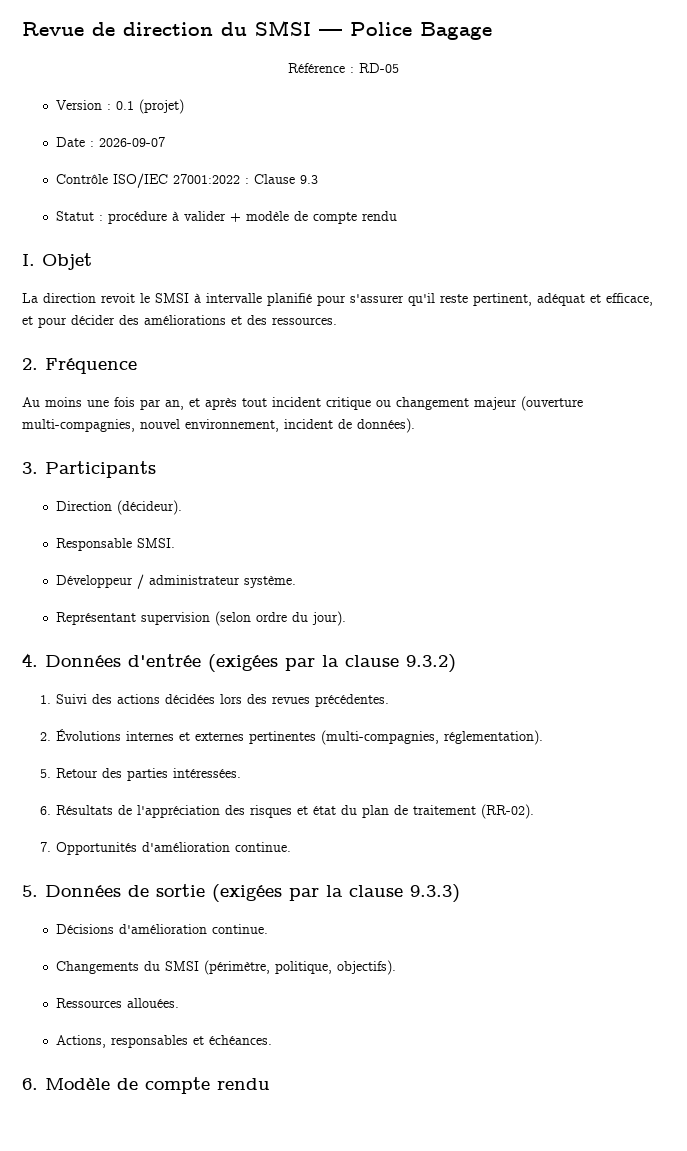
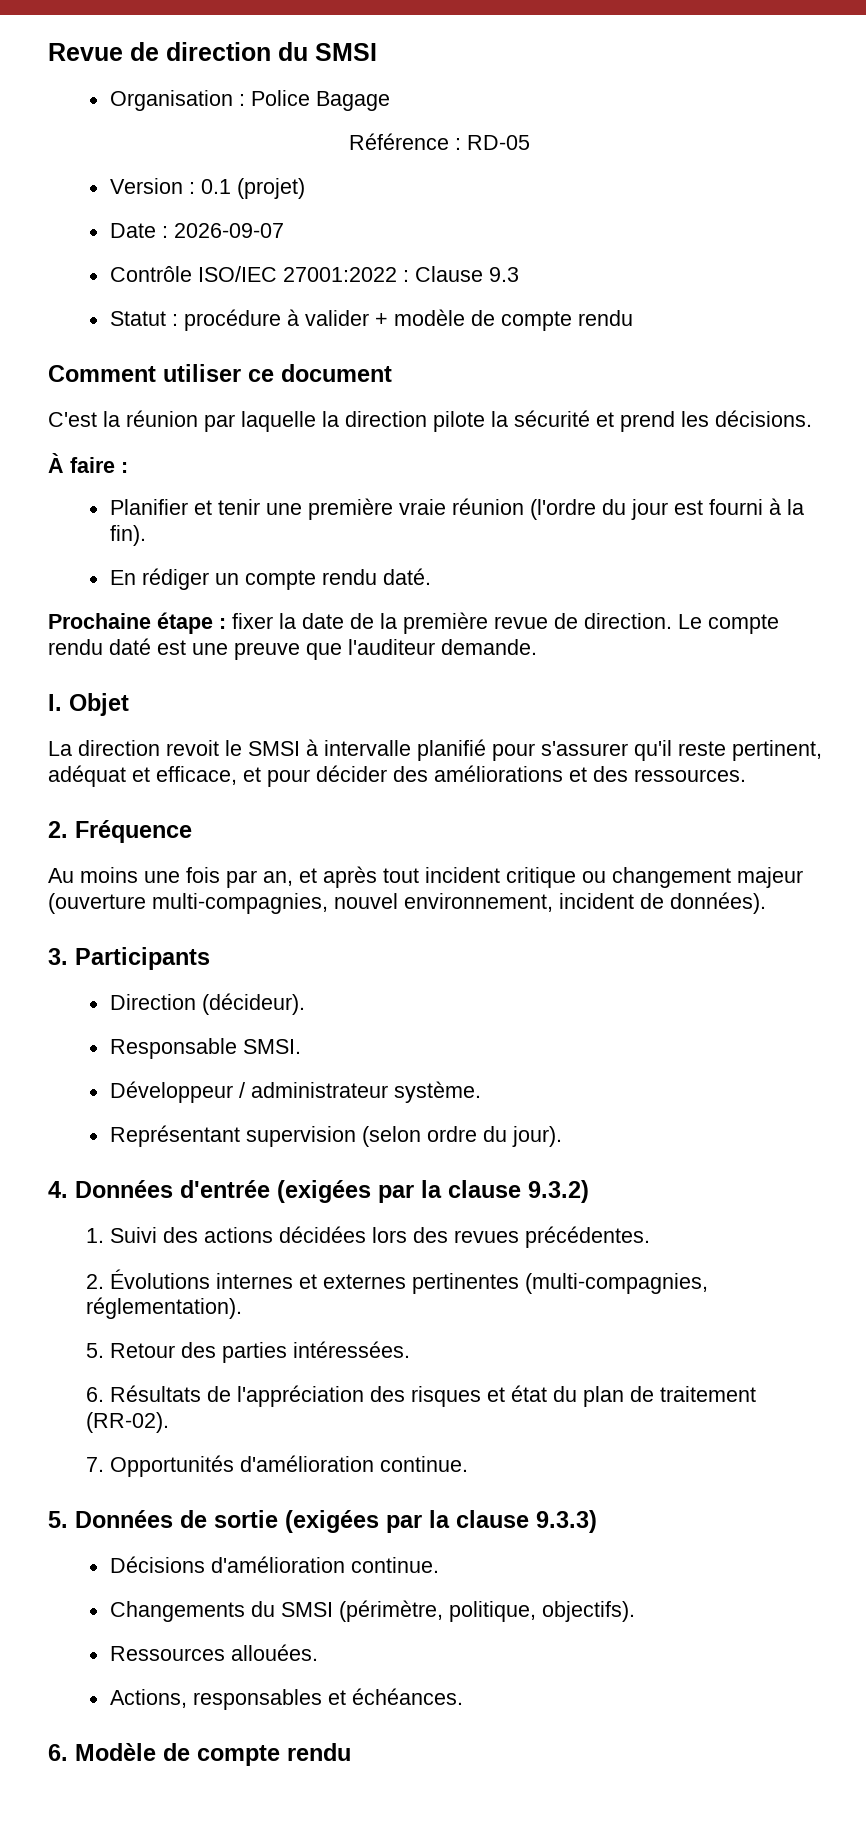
[319,29,342,36] — -> [109,90,245,111] // Organisation :
(397, 216) none -> [48,364,392,382] [48,410,812,432] [48,453,128,473] [109,498,804,520] [109,525,146,546] [109,568,431,590] [48,612,779,634] [48,638,537,660] // Comment utiliser ce document // C'est la réunion par laquelle la direction pilote la sécurité et prend les décisions. // À faire : // Planifier et tenir une première vraie réunion (l'ordre du jour est fourni à la fin). // En rédiger un compte rendu daté. // Prochaine étape : fixer la date de la première revue de direction. Le compte rendu daté est une preuve que l'auditeur demande.

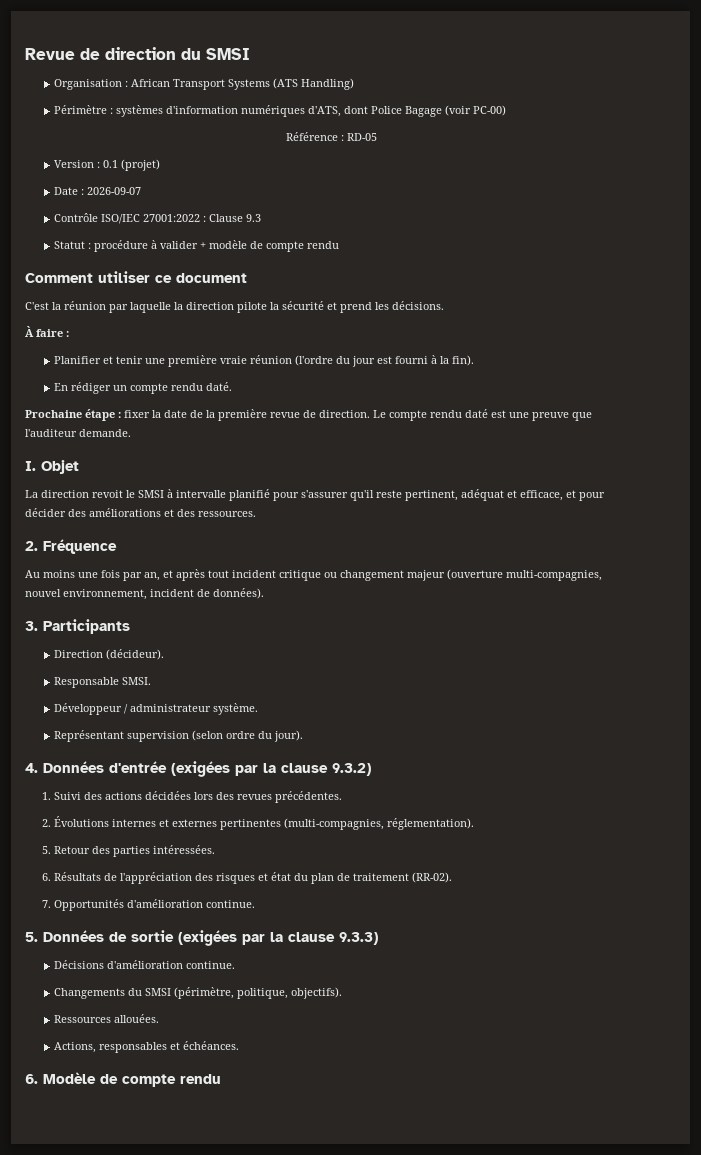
(245, 100) none -> [130,78,354,90] [53,105,368,117] African Transport Systems (ATS Handling) // Périmètre : systèmes d'information numériques d'ATS, dont
(390, 101) none -> [444,105,506,116] (voir PC-00)

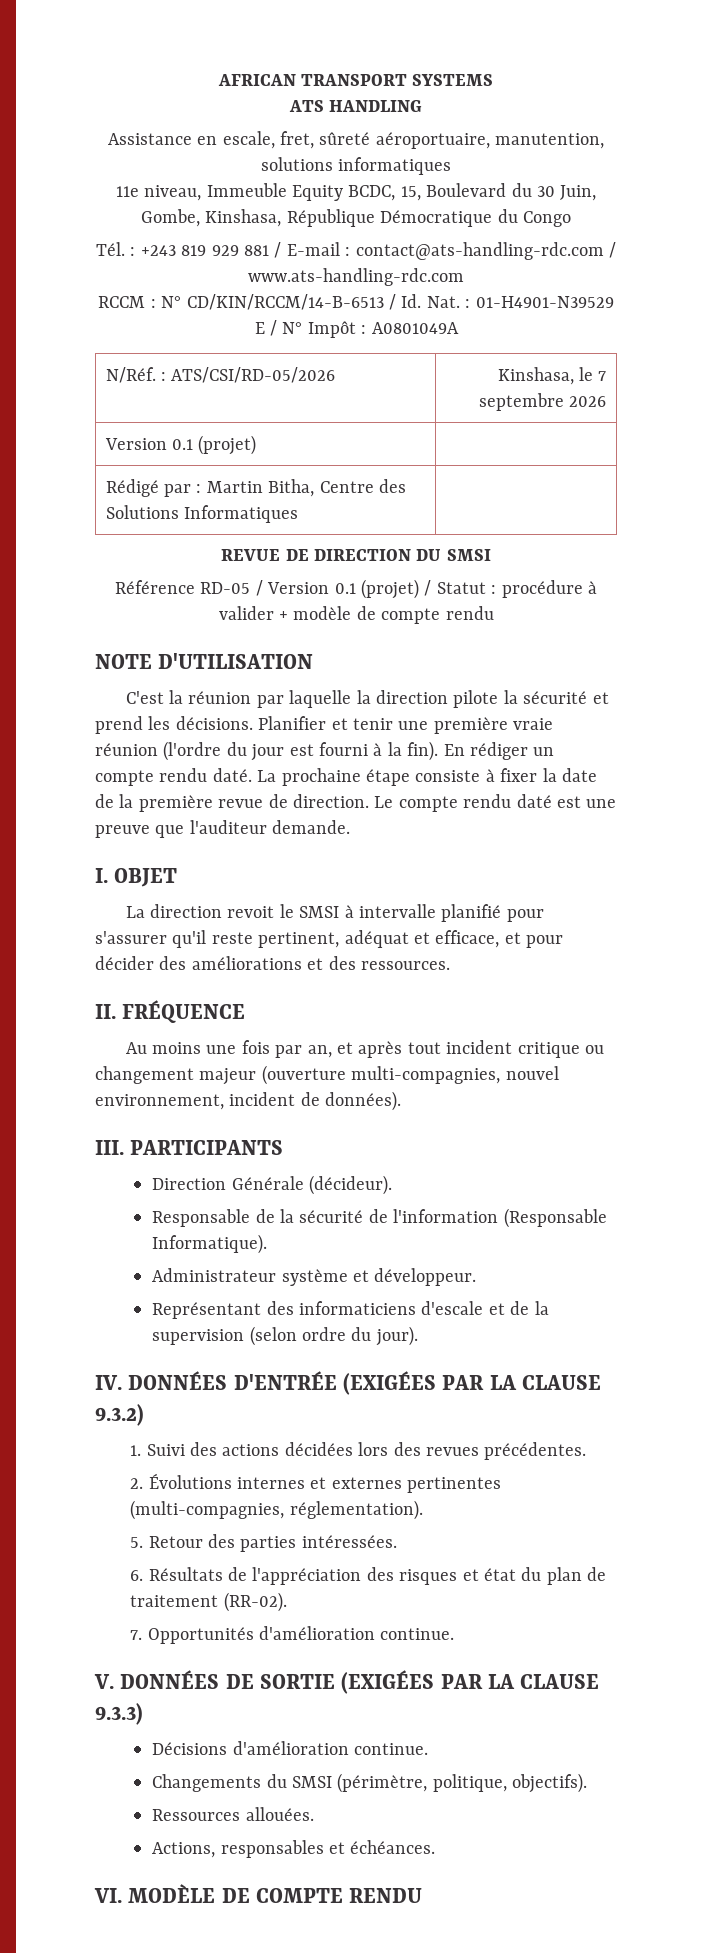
[25,47,250,60] [53,78,354,90] [53,105,506,117] Revue de direction du SMSI // Organisation : African Transport Systems (ATS Handling) // Périmètre : systèmes d'information numériques d'ATS, dont Police Bagage (voir PC-00) -> [217,74,494,86] [288,100,423,112] [107,131,605,149] [260,157,452,175] [115,183,597,201] [141,209,571,227] [96,242,616,260] [248,268,464,286] [98,294,614,310] [254,320,459,338] [105,367,336,383] [497,367,607,385] [478,393,607,411] [104,435,257,455] [105,479,407,497] [105,505,299,523] [221,549,491,561] AFRICAN TRANSPORT SYSTEMS // ATS HANDLING // Assistance en escale, fret, sûreté aéroportuaire, manutention, solutions informatiques // 11e niveau, Immeuble Equity BCDC, 15, Boulevard du 30 Juin, Gombe, Kinshasa, République Démocratique du Congo // Tél. : +243 819 929 881 / E-mail : contact@ats-handling-rdc.com / www.ats-handling-rdc.com // RCCM : N° CD/KIN/RCCM/14-B-6513 / Id. Nat. : 01-H4901-N39529 E / N° Impôt : A0801049A // N/Réf. : ATS/CSI/RD-05/2026 | Kinshasa, le 7 septembre 2026 // Version 0.1 (projet) | // Rédigé par : Martin Bitha, Centre des Solutions Informatiques | // REVUE DE DIRECTION DU SMSI
[341,135,344,141] : -> (195, 587) none
[53,159,160,171] [53,187,141,195] [53,213,261,224] // Version : 0.1 (projet) // Date : 2026-09-07 // Contrôle ISO/IEC 27001:2022 : Clause 9.3 // -> [255,579,432,599] / Version 0.1 (projet) /
[25,271,247,283] Comment utiliser ce document -> [95,653,314,669] NOTE D'UTILISATION
[25,326,69,337] // À faire : // -> (253, 723) none
(474, 360) // -> (439, 751) none
[25,409,121,421] // Prochaine étape : -> [257,768,495,786] La prochaine étape consiste à
[41,460,79,474] Objet -> [114,868,178,887] OBJET
[25,539,117,554] 2. Fréquence -> [95,1000,246,1023] II. FRÉQUENCE
[25,619,130,634] 3. Participants -> [95,1140,284,1155] III. PARTICIPANTS
(103, 654) none -> [231,1176,304,1190] Générale
[121,677,151,685] [53,703,258,715] [53,730,124,742] SMSI. // Développeur / administrateur système. // Représentant -> [255,1208,607,1228] [152,1234,268,1254] [152,1268,477,1286] [152,1301,549,1319] de la sécurité de l'information (Responsable Informatique). // Administrateur système et développeur. // Représentant des informaticiens d'escale et de la
[25,761,328,777] 4. Données d'entrée (exigées par la clause -> [95,1371,602,1395] IV. DONNÉES D'ENTRÉE (EXIGÉES PAR LA CLAUSE
[25,930,335,946] 5. Données de sortie (exigées par la clause -> [94,1670,600,1694] V. DONNÉES DE SORTIE (EXIGÉES PAR LA CLAUSE
[25,1072,221,1087] 6. Modèle de compte rendu -> [94,1884,423,1903] VI. MODÈLE DE COMPTE RENDU

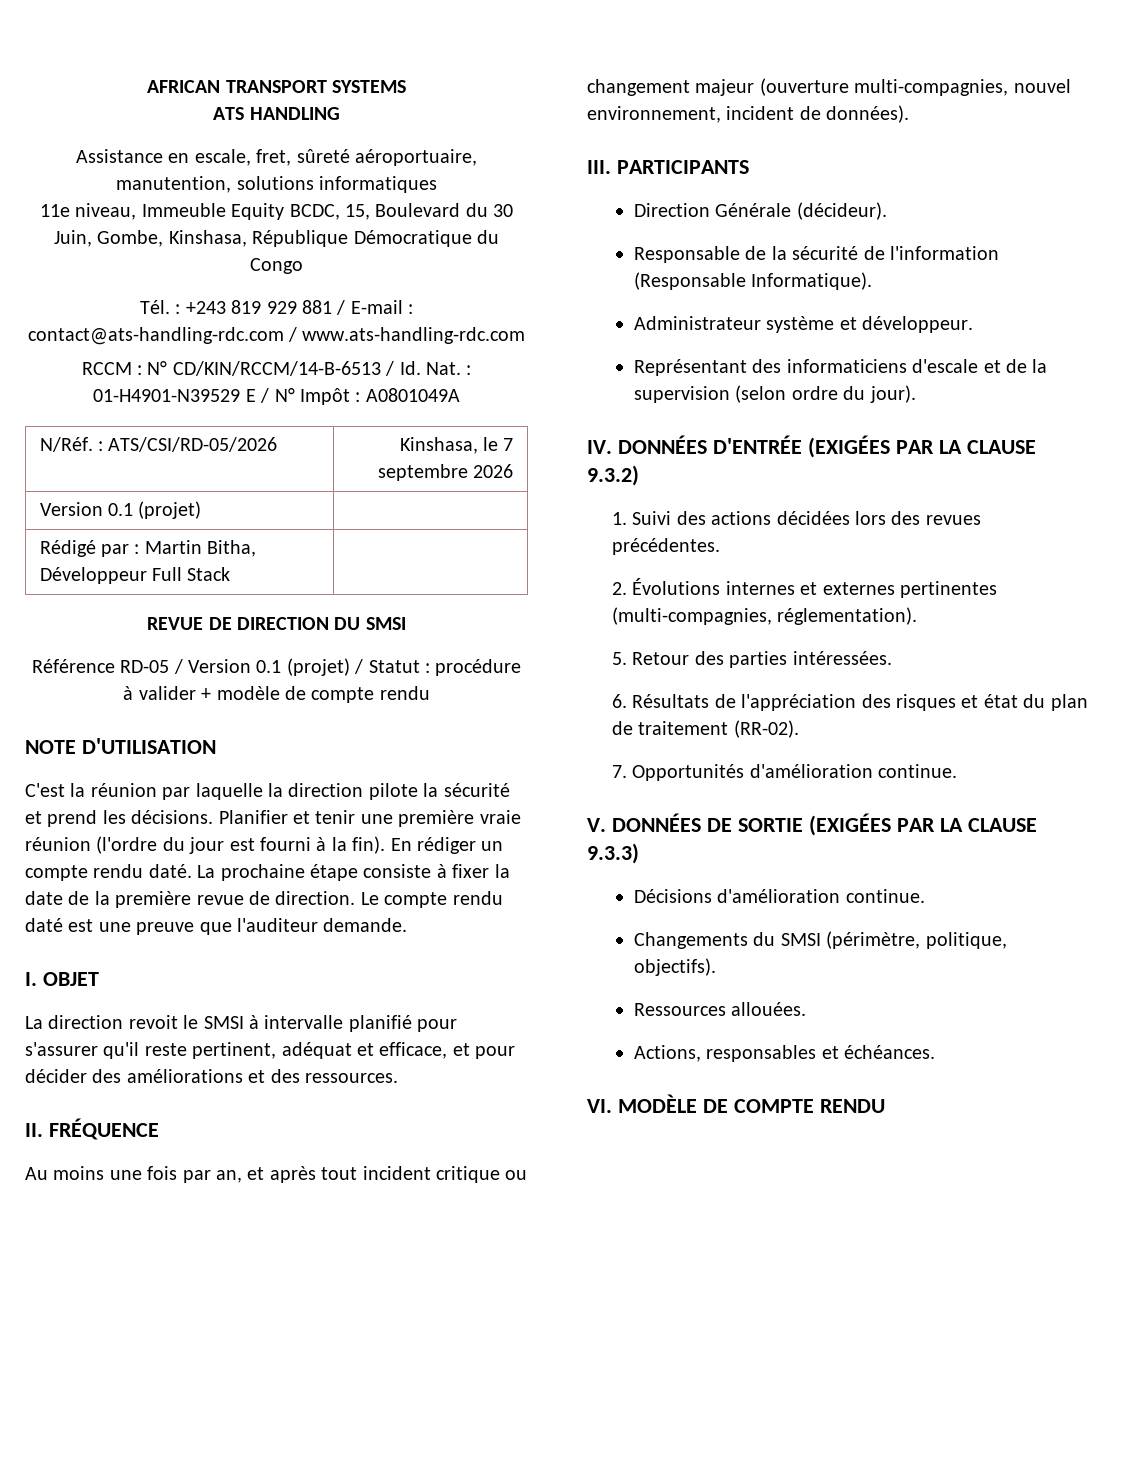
[319,479,407,493] [105,505,299,523] Centre des Solutions Informatiques -> [39,567,231,584] Développeur Full Stack

